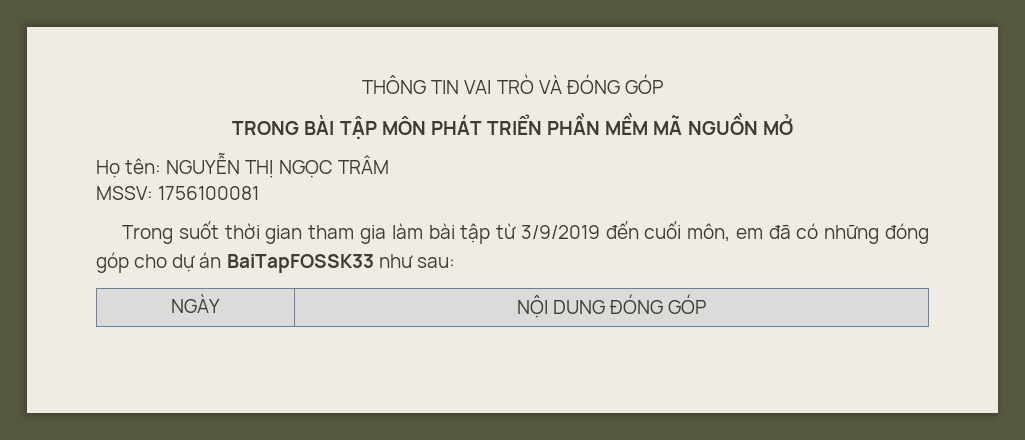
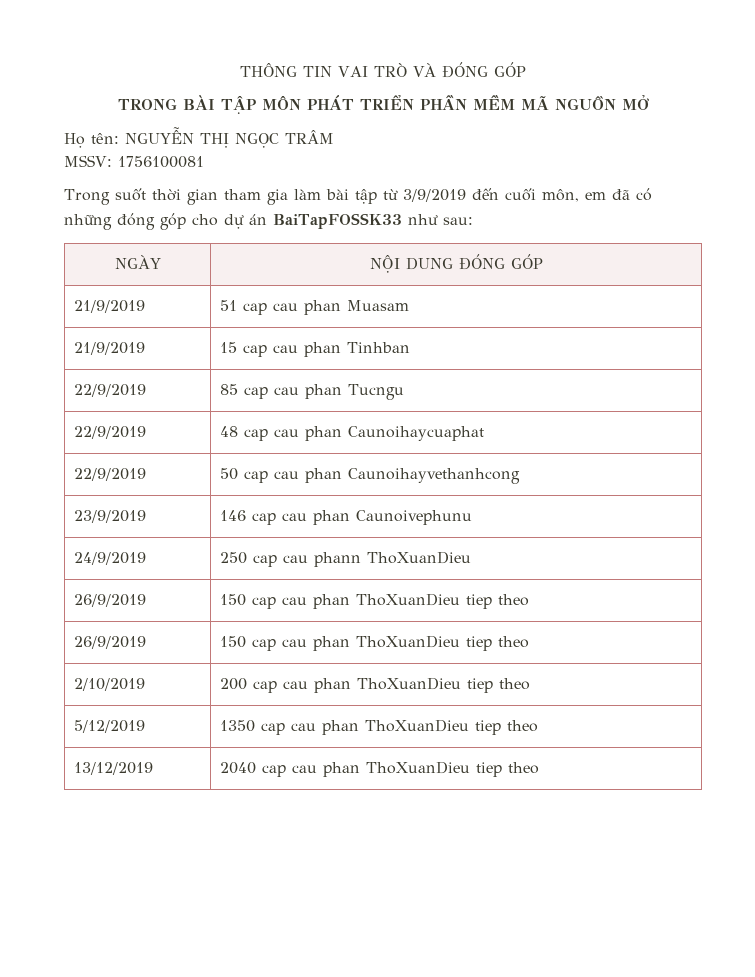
(707, 304) none -> [74,300,146,313] [220,300,410,315] [74,342,146,355] [220,342,411,357] [74,384,147,397] [220,384,405,400] [74,426,147,439] [220,426,485,441] [74,468,147,481] [220,468,521,484] [74,510,147,523] [220,510,473,525] [74,552,147,565] [220,551,472,567] [74,594,147,607] [220,593,530,609] [74,636,147,649] [220,635,530,651] [74,678,146,691] [220,677,531,693] [74,720,146,733] [220,719,539,735] [74,762,154,775] [220,761,540,777] // 21/9/2019 | 51 cap cau phan Muasam // 21/9/2019 | 15 cap cau phan Tinhban // 22/9/2019 | 85 cap cau phan Tucngu // 22/9/2019 | 48 cap cau phan Caunoihaycuaphat // 22/9/2019 | 50 cap cau phan Caunoihayvethanhcong // 23/9/2019 | 146 cap cau phan Caunoivephunu // 24/9/2019 | 250 cap cau phann ThoXuanDieu // 26/9/2019 | 150 cap cau phan ThoXuanDieu tiep theo // 26/9/2019 | 150 cap cau phan ThoXuanDieu tiep theo // 2/10/2019 | 200 cap cau phan ThoXuanDieu tiep theo // 5/12/2019 | 1350 cap cau phan ThoXuanDieu tiep theo // 13/12/2019 | 2040 cap cau phan ThoXuanDieu tiep theo

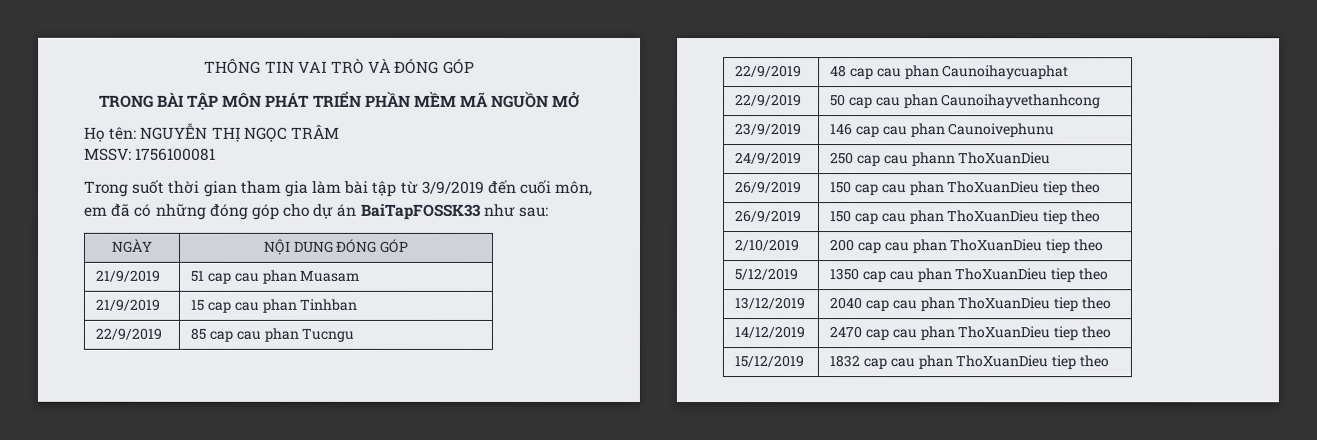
(540, 768) none -> [734,326,806,339] [829,326,1111,341] [734,355,805,368] [829,355,1109,370] // 14/12/2019 | 2470 cap cau phan ThoXuanDieu tiep theo // 15/12/2019 | 1832 cap cau phan ThoXuanDieu tiep theo

